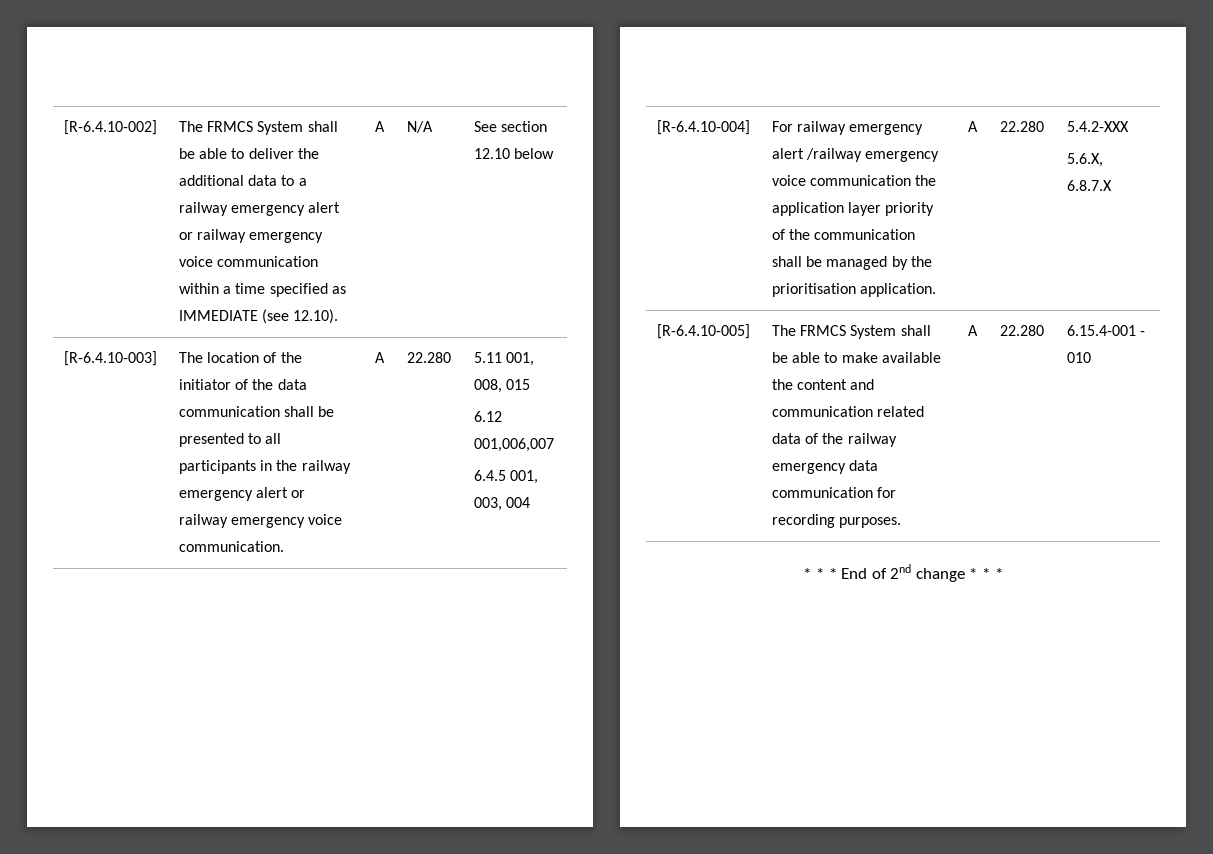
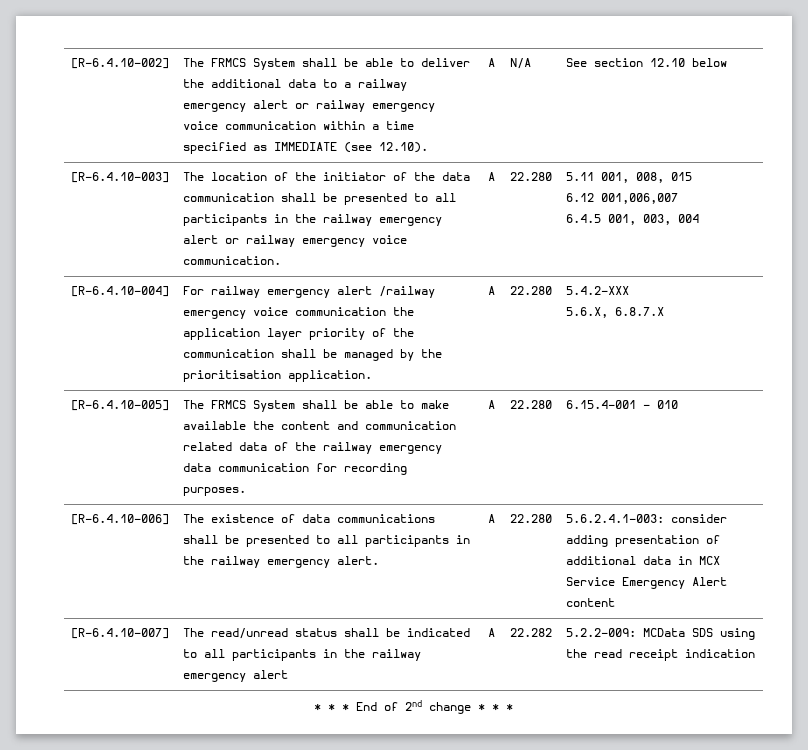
(1091, 357) none -> [70,514,169,525] [182,514,435,523] [182,535,470,547] [182,556,379,568] [487,514,495,523] [509,514,552,523] [565,514,727,523] [565,535,720,547] [565,556,720,565] [565,577,727,589] [565,598,615,607] [70,628,169,639] [182,628,470,639] [182,649,421,661] [182,670,288,682] [487,628,495,637] [509,628,552,637] [565,628,755,640] [565,649,755,661] // [R-6.4.10-006] | The existence of data communications shall be presented to all participants in the railway emergency alert. | A | 22.280 | 5.6.2.4.1-003: consider adding presentation of additional data in MCX Service Emergency Alert content // [R-6.4.10-007] | The read/unread status shall be indicated to all participants in the railway emergency alert | A | 22.282 | 5.2.2-009: MCData SDS using the read receipt indication

